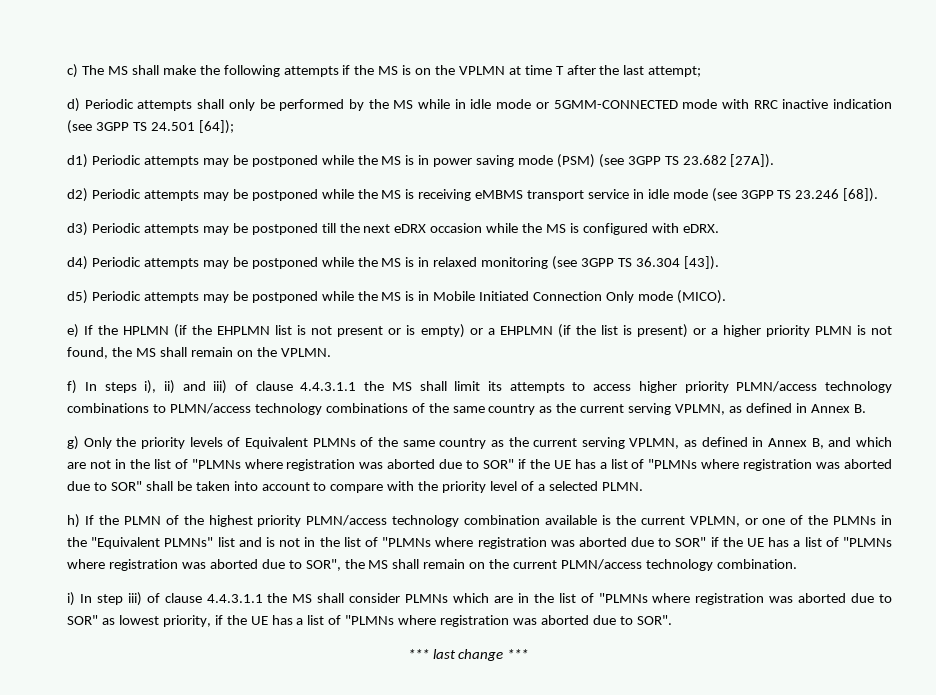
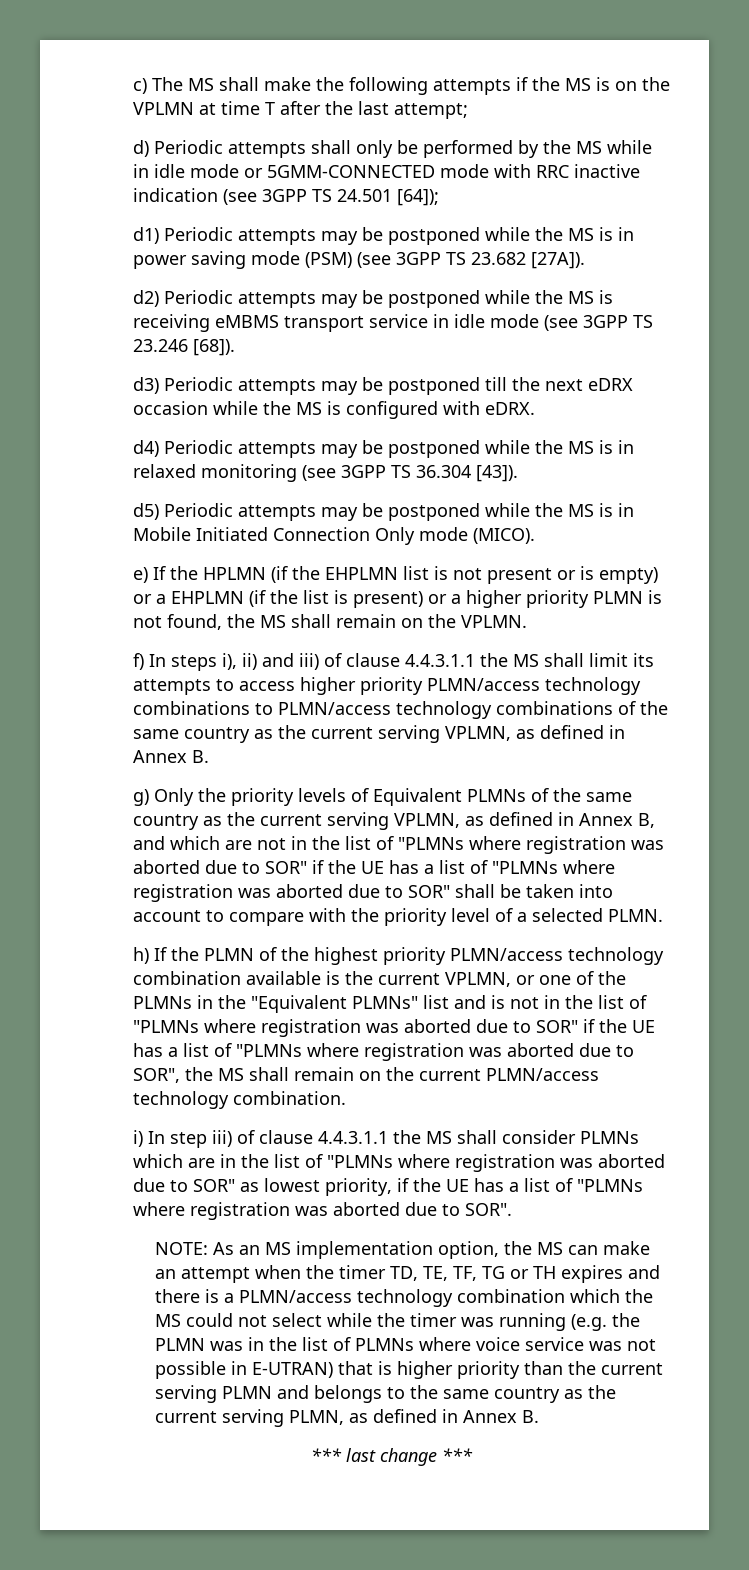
(672, 620) none -> [155,1241,651,1259] [155,1265,661,1283] [155,1289,654,1307] [155,1313,641,1331] [155,1337,657,1351] [155,1361,664,1379] [155,1385,617,1403] [155,1409,540,1427] // NOTE: As an MS implementation option, the MS can make an attempt when the timer TD, TE, TF, TG or TH expires and there is a PLMN/access technology combination which the MS could not select while the timer was running (e.g. the PLMN was in the list of PLMNs where voice service was not possible in E-UTRAN) that is higher priority than the current serving PLMN and belongs to the same country as the current serving PLMN, as defined in Annex B.

